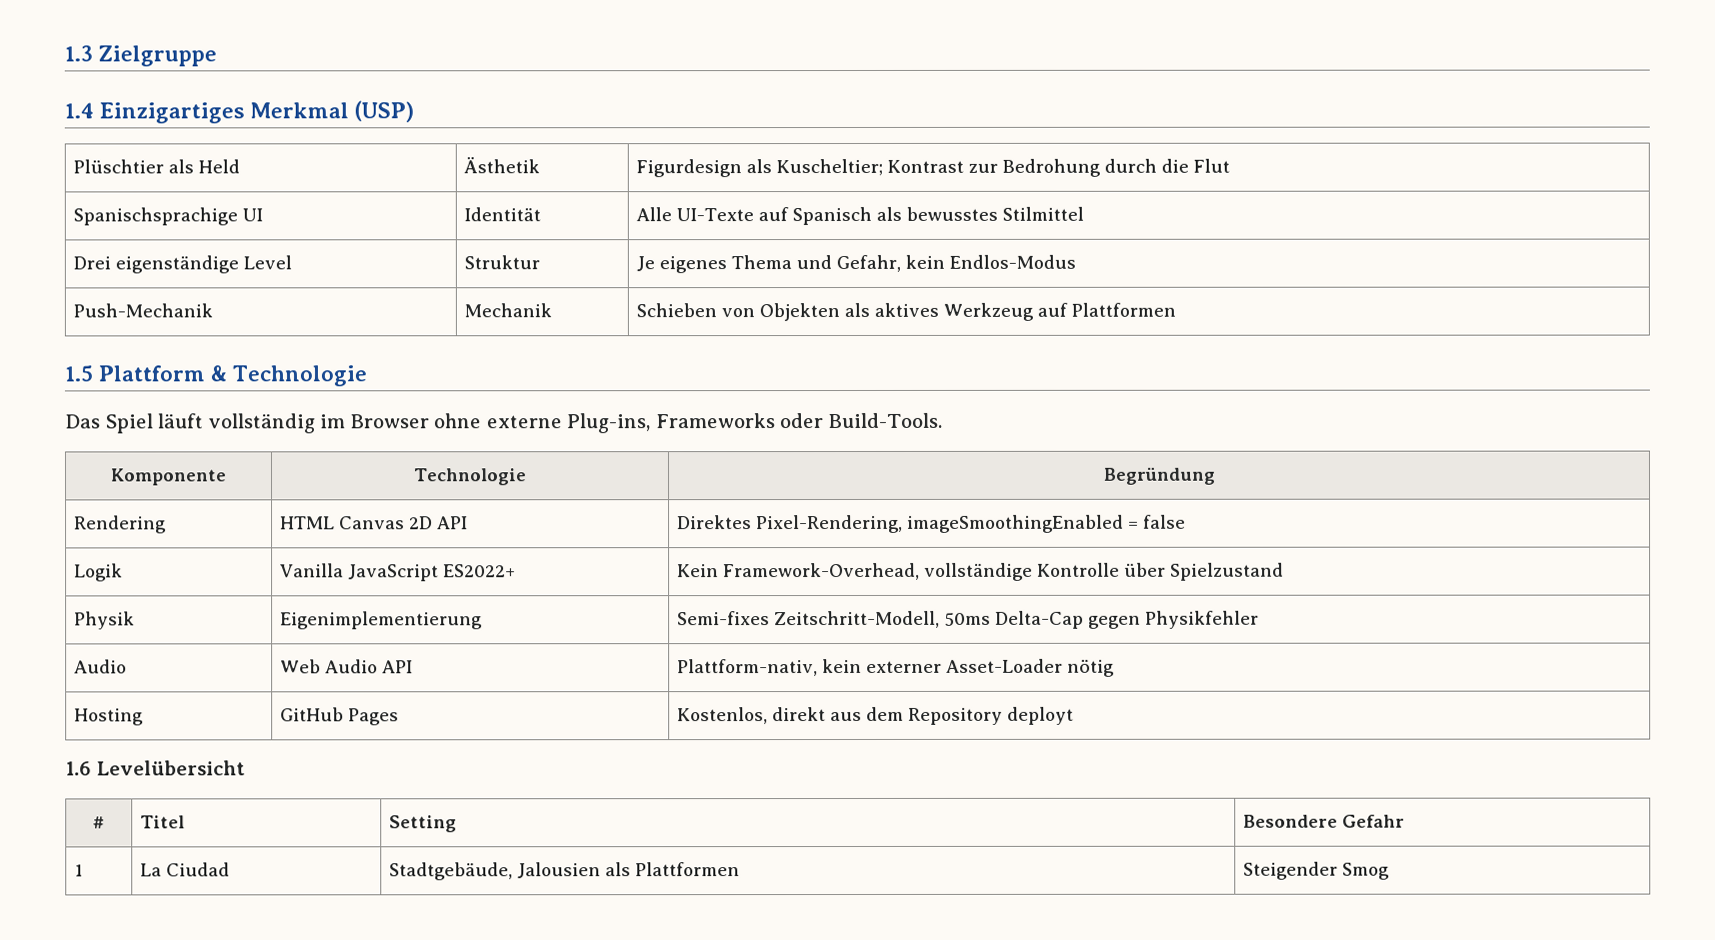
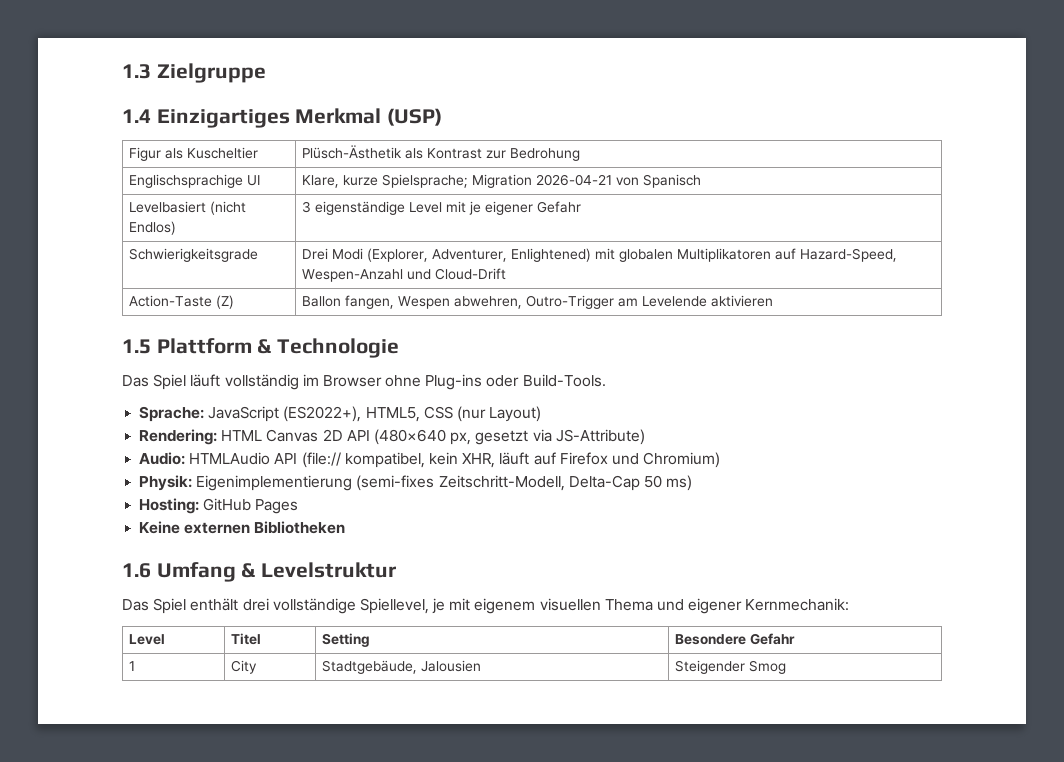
[72,159,240,174] [462,156,540,174] [635,158,1230,178] [72,207,263,226] [463,207,541,222] [635,206,1084,226] [72,255,292,274] [463,255,540,270] [635,254,1076,274] [72,303,213,318] [463,303,552,318] [635,302,1176,322] Plüschtier als Held | Ästhetik | Figurdesign als Kuscheltier; Kontrast zur Bedrohung durch die Flut // Spanischsprachige UI | Identität | Alle UI-Texte auf Spanisch als bewusstes Stilmittel // Drei eigenständige Level | Struktur | Je eigenes Thema und Gefahr, kein Endlos-Modus // Push-Mechanik | Mechanik | Schieben von Objekten als aktives Werkzeug auf Plattformen -> [128,147,258,161] [301,145,580,161] [128,174,260,188] [301,174,701,188] [128,201,246,215] [128,221,176,235] [301,201,581,215] [128,248,258,262] [301,248,897,262] [301,268,506,282] [128,295,234,309] [301,295,773,309] Figur als Kuscheltier | Plüsch-Ästhetik als Kontrast zur Bedrohung // Englischsprachige UI | Klare, kurze Spielsprache; Migration 2026-04-21 von Spanisch // Levelbasiert (nicht Endlos) | 3 eigenständige Level mit je eigener Gefahr // Schwierigkeitsgrade | Drei Modi (Explorer, Adventurer, Enlightened) mit globalen Multiplikatoren auf Hazard-Speed, Wespen-Anzahl und Cloud-Drift // Action-Taste (Z) | Ballon fangen, Wespen abwehren, Outro-Trigger am Levelende aktivieren
[485,413,775,434] externe Plug-ins, Frameworks -> [425,374,483,390] Plug-ins
[110,468,227,486] [413,468,528,486] [1102,467,1216,485] [73,515,167,534] [279,516,468,530] [676,514,1186,534] [73,563,123,582] [279,563,516,582] [676,562,1284,581] [73,611,135,630] [279,611,483,630] [676,610,1259,629] [73,659,127,674] [279,659,413,674] [676,658,1115,677] [73,708,144,726] [279,707,399,726] [676,706,1074,725] [65,760,246,776] [93,816,105,829] // Komponente | Technologie | Begründung // Rendering | HTML Canvas 2D API | Direktes Pixel-Rendering, imageSmoothingEnabled = false // Logik | Vanilla JavaScript ES2022+ | Kein Framework-Overhead, vollständige Kontrolle über Spielzustand // Physik | Eigenimplementierung | Semi-fixes Zeitschritt-Modell, 50ms Delta-Cap gegen Physikfehler // Audio | Web Audio API | Plattform-nativ, kein externer Asset-Loader nötig // Hosting | GitHub Pages | Kostenlos, direkt aus dem Repository deployt // 1.6 Levelübersicht // # -> [139,406,542,422] [139,429,645,445] [139,452,721,468] [139,475,693,491] [139,498,299,514] [139,521,346,534] [122,562,397,582] [122,598,850,614] [128,634,165,645] // Sprache: JavaScript (ES2022+), HTML5, CSS (nur Layout) // Rendering: HTML Canvas 2D API (480×640 px, gesetzt via JS-Attribute) // Audio: HTMLAudio API (file:// kompatibel, kein XHR, läuft auf Firefox und Chromium) // Physik: Eigenimplementierung (semi-fixes Zeitschritt-Modell, Delta-Cap 50 ms) // Hosting: GitHub Pages // Keine externen Bibliotheken // 1.6 Umfang & Levelstruktur // Das Spiel enthält drei vollständige Spiellevel, je mit eigenem visuellen Thema und eigener Kernmechanik: // Level
[139,862,230,877] La Ciudad -> [230,660,257,674] City
[604,862,740,877] als Plattformen -> (481, 666) none

